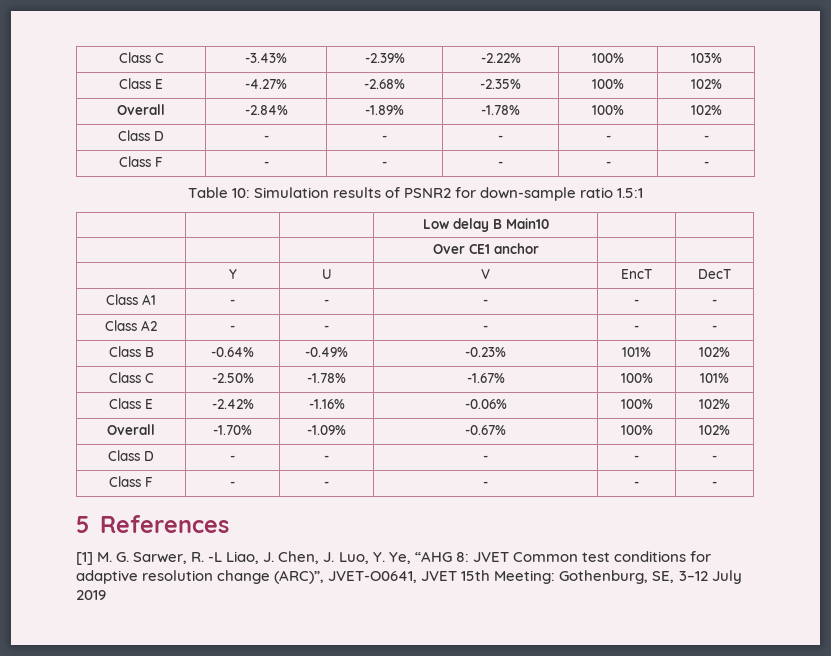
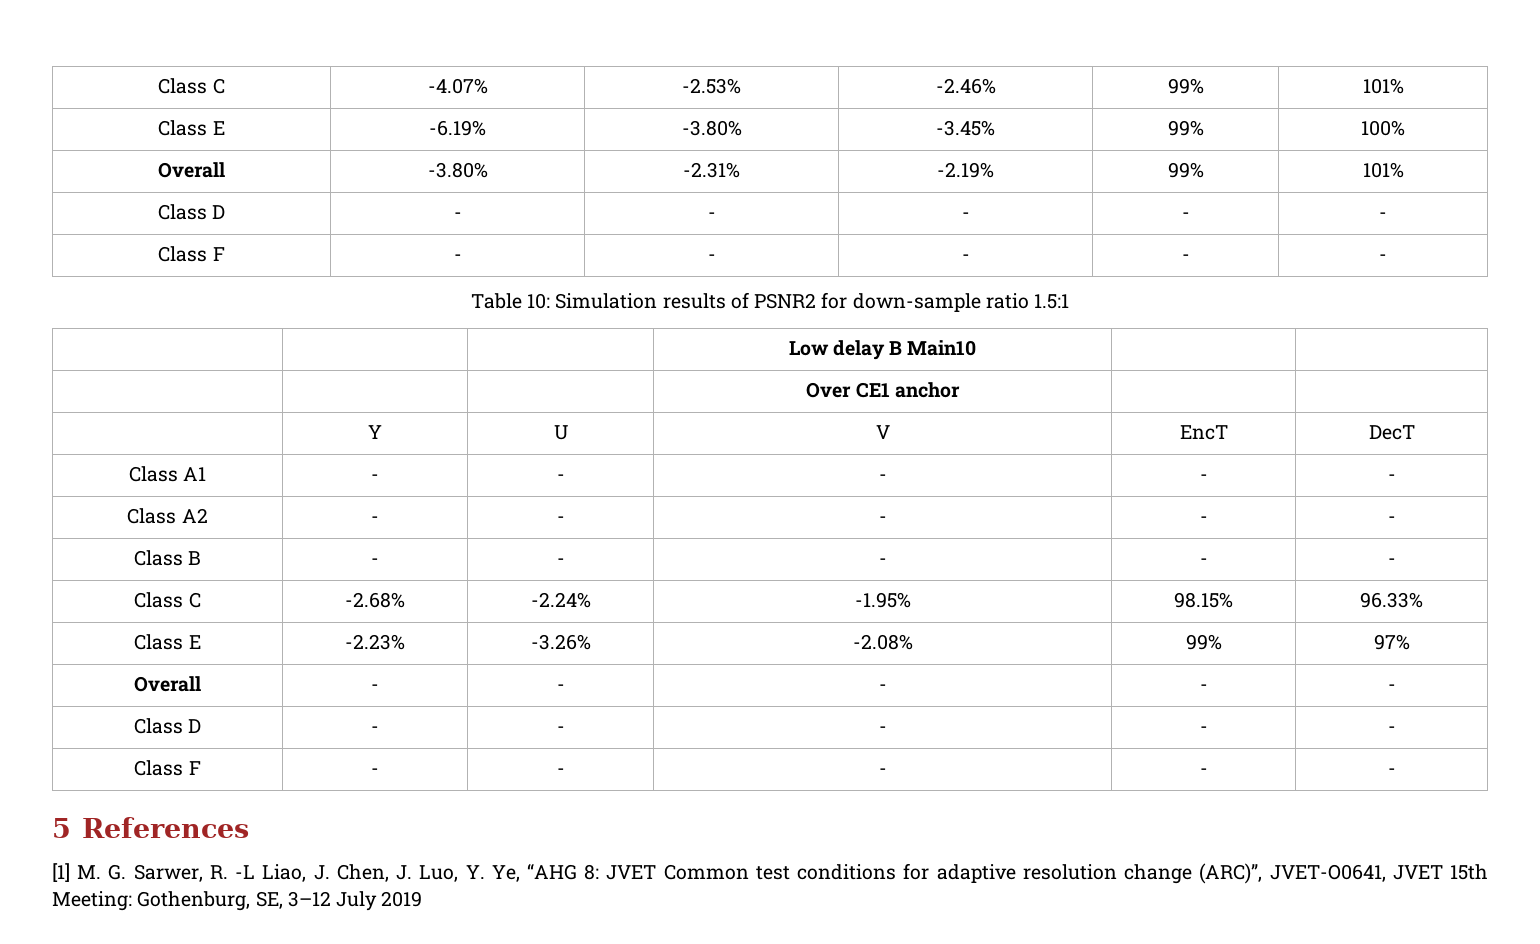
[118,52,164,63] [245,53,287,63] [364,53,405,63] [480,53,521,63] [592,53,624,63] [690,53,722,63] [119,78,163,89] [245,79,287,89] [364,79,405,89] [480,79,521,89] [592,79,624,89] [690,79,722,89] [117,104,165,115] [244,105,288,115] [365,105,404,115] [481,105,520,115] [592,105,624,115] [690,105,722,115] Class C | -3.43% | -2.39% | -2.22% | 100% | 103% // Class E | -4.27% | -2.68% | -2.35% | 100% | 102% // Overall | -2.84% | -1.89% | -1.78% | 100% | 102% -> [158,78,225,94] [427,78,488,94] [682,78,741,94] [935,78,996,94] [1167,78,1204,94] [1362,78,1404,94] [158,120,225,136] [429,120,486,136] [681,120,742,136] [936,120,995,136] [1167,120,1204,136] [1361,120,1406,136] [158,162,225,178] [427,162,488,178] [683,162,740,178] [937,162,994,178] [1167,162,1204,178] [1362,162,1404,178] Class C | -4.07% | -2.53% | -2.46% | 99% | 101% // Class E | -6.19% | -3.80% | -3.45% | 99% | 100% // Overall | -3.80% | -2.31% | -2.19% | 99% | 101%
[211,347,254,357] [305,347,348,357] [465,347,506,357] [622,347,651,357] [699,347,730,357] [108,372,154,383] [211,373,254,383] [307,373,346,383] [466,373,505,383] [620,373,653,383] [700,373,729,383] [109,398,153,409] [211,399,254,409] [308,399,345,409] [464,399,507,409] [620,399,653,409] [699,399,730,409] [107,424,155,435] [213,425,252,435] [307,425,346,435] [465,425,506,435] [620,425,653,435] [699,425,730,435] -0.64% | -0.49% | -0.23% | 101% | 102% // Class C | -2.50% | -1.78% | -1.67% | 100% | 101% // Class E | -2.42% | -1.16% | -0.06% | 100% | 102% // Overall | -1.70% | -1.09% | -0.67% | 100% | 102% -> [371,558,379,565] [556,558,565,565] [878,558,887,565] [1199,558,1208,565] [1387,558,1396,565] [134,592,201,608] [345,592,405,608] [530,592,591,608] [854,592,911,608] [1174,592,1234,608] [1360,592,1424,608] [134,634,201,650] [345,634,405,650] [530,634,591,650] [852,634,913,650] [1185,634,1222,650] [1373,634,1410,650] [134,676,201,692] [371,684,379,691] [556,684,565,691] [878,684,887,691] [1199,684,1208,691] [1387,684,1396,691] - | - | - | - | - // Class C | -2.68% | -2.24% | -1.95% | 98.15% | 96.33% // Class E | -2.23% | -3.26% | -2.08% | 99% | 97% // Overall | - | - | - | - | -

